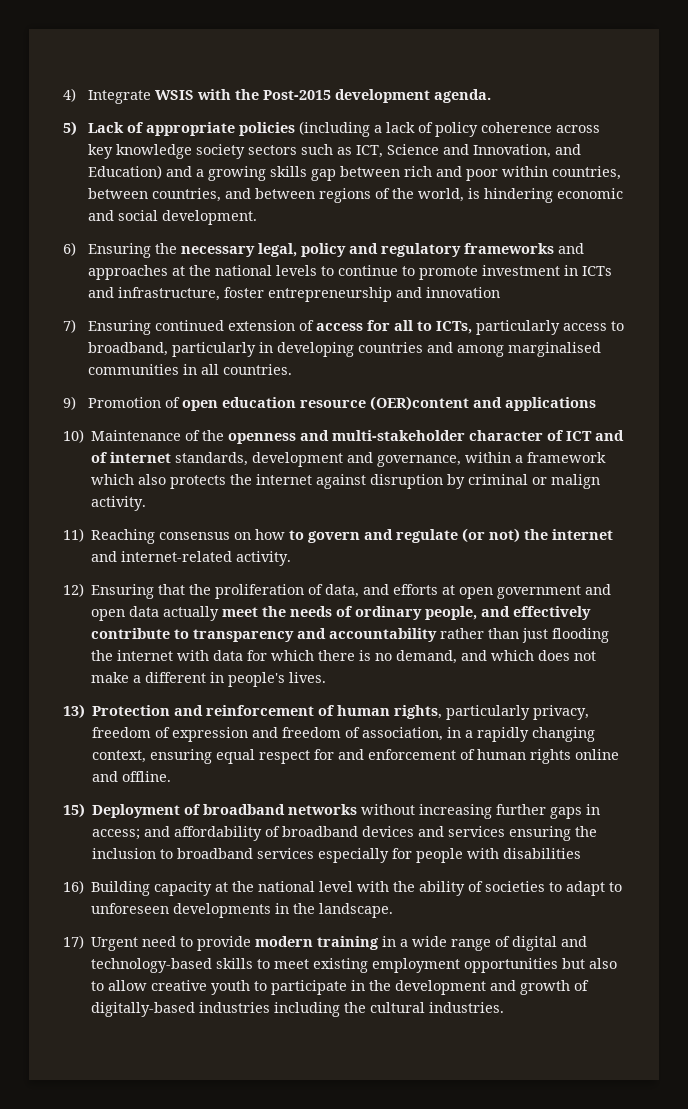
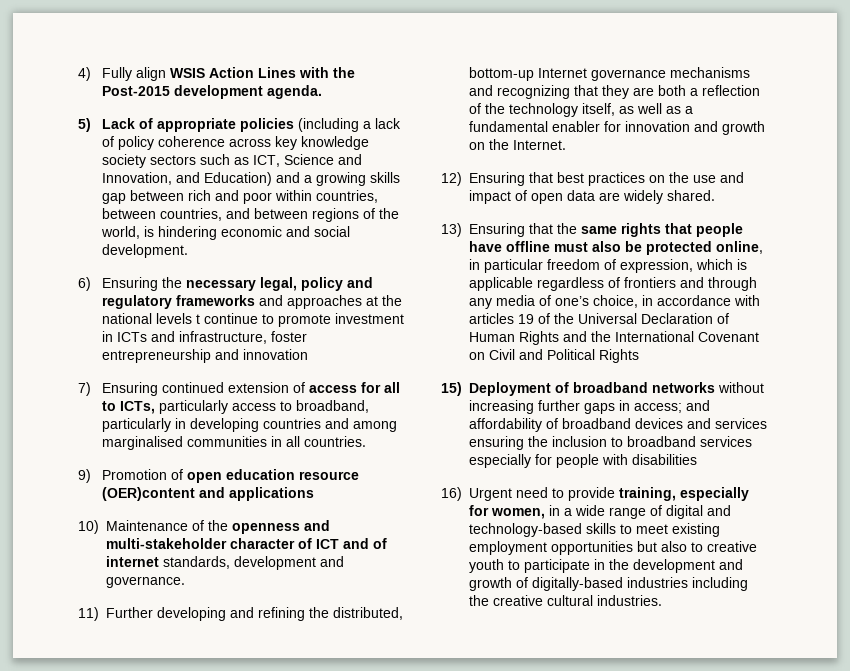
[87,90,194,104] Integrate WSIS -> [101,67,296,81] Fully align WSIS Action Lines
[320,266,334,276] to -> [195,314,200,324] t
[377,452,607,467] [91,474,601,489] [91,496,147,511] [63,528,614,544] [91,551,292,566] [63,583,612,599] [91,606,592,621] [91,628,610,643] [91,650,597,664] [91,672,327,687] [63,704,590,720] [92,727,596,742] [92,749,620,764] [92,771,172,782] governance, within a framework which also protects the internet against disruption by criminal or malign activity. // 11) Reaching consensus on how to govern and regulate (or not) the internet and internet-related activity. // 12) Ensuring that the proliferation of data, and efforts at open government and open data actually meet the needs of ordinary people, and effectively contribute to transparency and accountability rather than just flooding the internet with data for which there is no demand, and which does not make a different in people's lives. // 13) Protection and reinforcement of human rights, particularly privacy, freedom of expression and freedom of association, in a rapidly changing context, ensuring equal respect for and enforcement of human rights online and offline. -> [106,576,185,588] [78,607,403,621] [469,67,750,81] [469,85,760,99] [469,103,693,117] [469,121,765,135] [469,139,566,150] [441,172,744,186] [469,190,715,204] [441,223,743,237] [469,241,763,255] [469,259,747,273] [469,277,757,291] [469,295,760,309] [469,313,729,324] [469,331,759,345] [469,349,639,363] governance. // 11) Further developing and refining the distributed, bottom-up Internet governance mechanisms and recognizing that they are both a reflection of the technology itself, as well as a fundamental enabler for innovation and growth on the Internet. // 12) Ensuring that best practices on the use and impact of open data are widely shared. // 13) Ensuring that the same rights that people have offline must also be protected online, in particular freedom of expression, which is applicable regardless of frontiers and through any media of one’s choice, in accordance with articles 19 of the Universal Declaration of Human Rights and the International Covenant on Civil and Political Rights
[91,881,623,896] [91,903,394,918] [63,935,380,951] Building capacity at the national level with the ability of societies to adapt to unforeseen developments in the landscape. // 17) Urgent need to provide modern training -> [469,487,749,501] [469,505,545,519] Urgent need to provide training, especially for women,
[108,980,148,991] allow -> (703, 547) none
(367, 1007) none -> [493,595,543,606] creative

